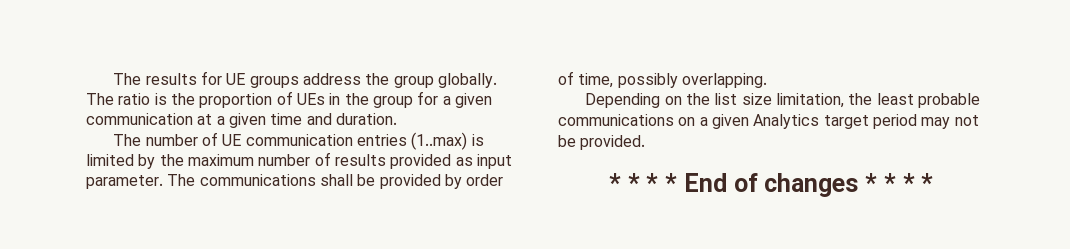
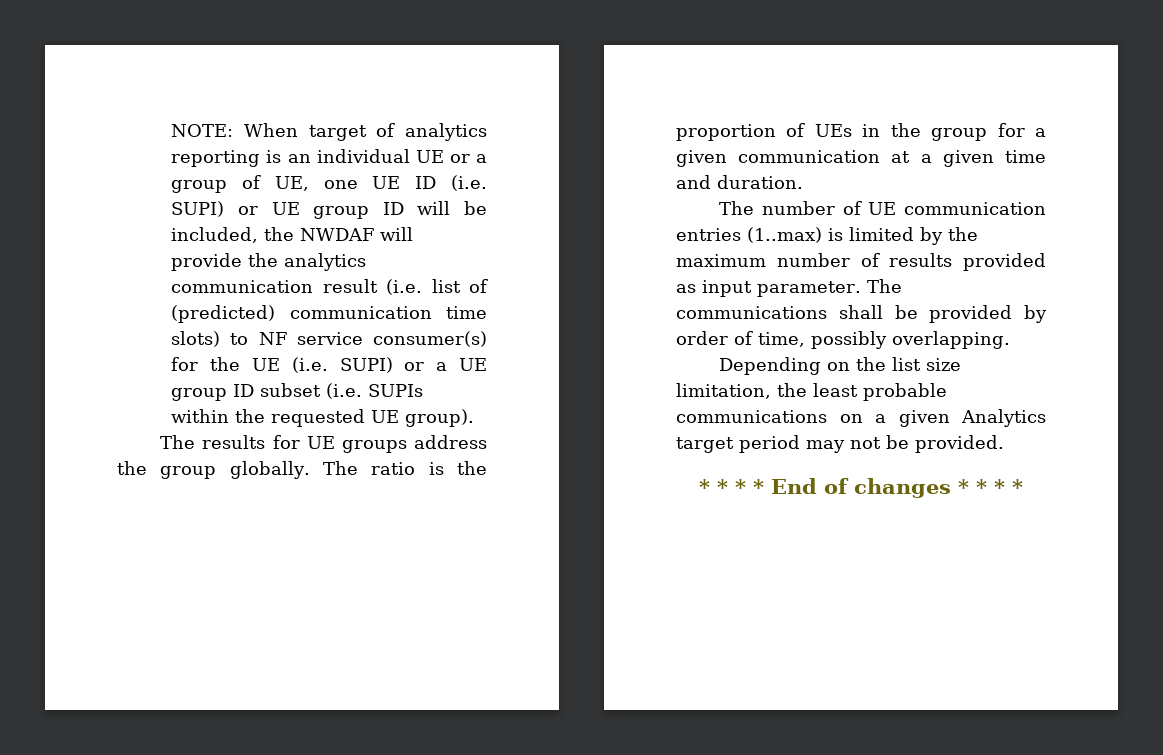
(113, 79) none -> [171,123,487,141] [171,149,488,167] [171,175,487,193] [171,201,488,219] [171,227,414,243] [171,253,367,271] [171,279,488,295] [171,305,487,323] [171,331,487,347] [171,357,487,373] [171,383,424,401] [171,409,475,427] NOTE: When target of analytics reporting is an individual UE or a group of UE, one UE ID (i.e. SUPI) or UE group ID will be included, the NWDAF will provide the analytics communication result (i.e. list of (predicted) communication time slots) to NF service consumer(s) for the UE (i.e. SUPI) or a UE group ID subset (i.e. SUPIs within the requested UE group). //

